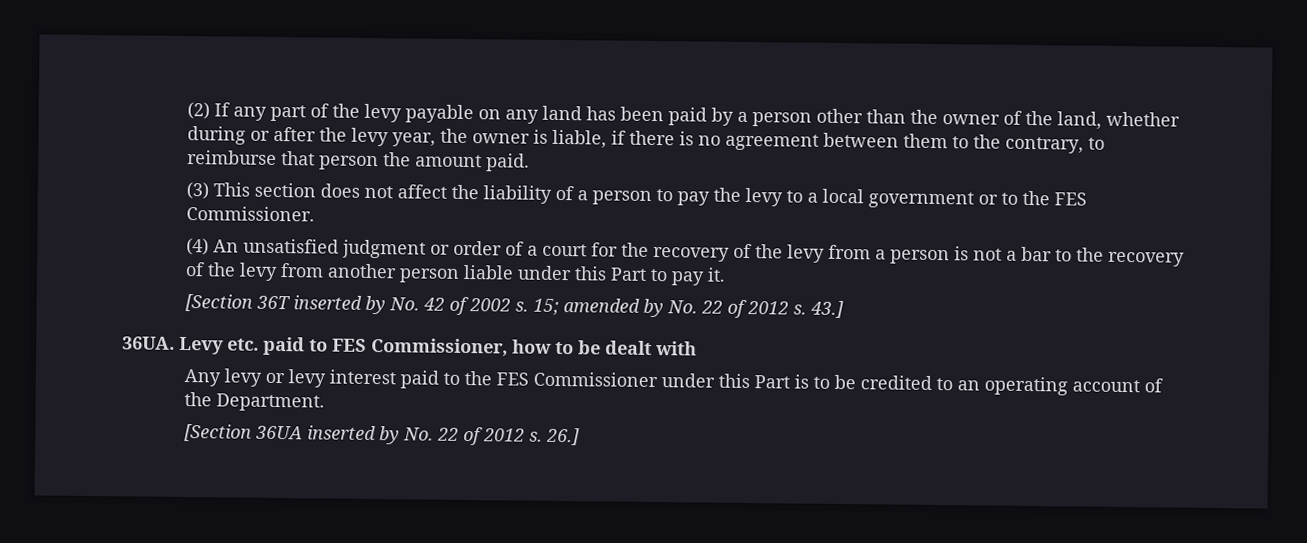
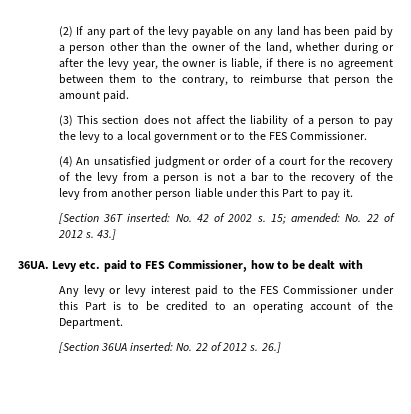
[293,295,387,315] inserted by -> [127,213,171,223] inserted:
[563,298,665,318] amended by -> [291,213,341,223] amended:
[307,425,401,445] inserted by -> [130,342,174,352] inserted:

